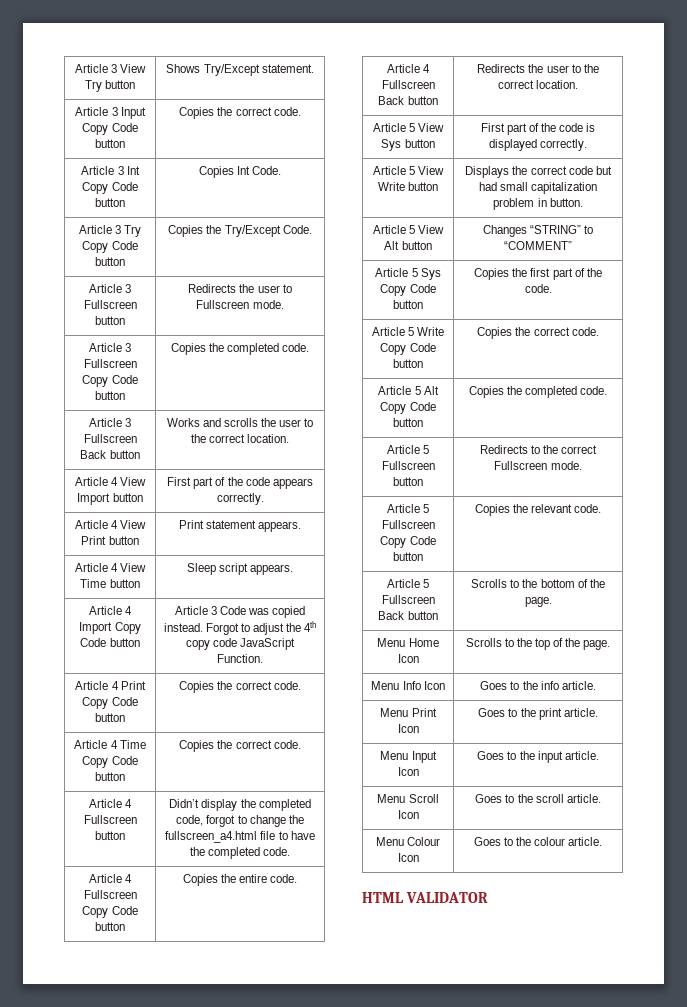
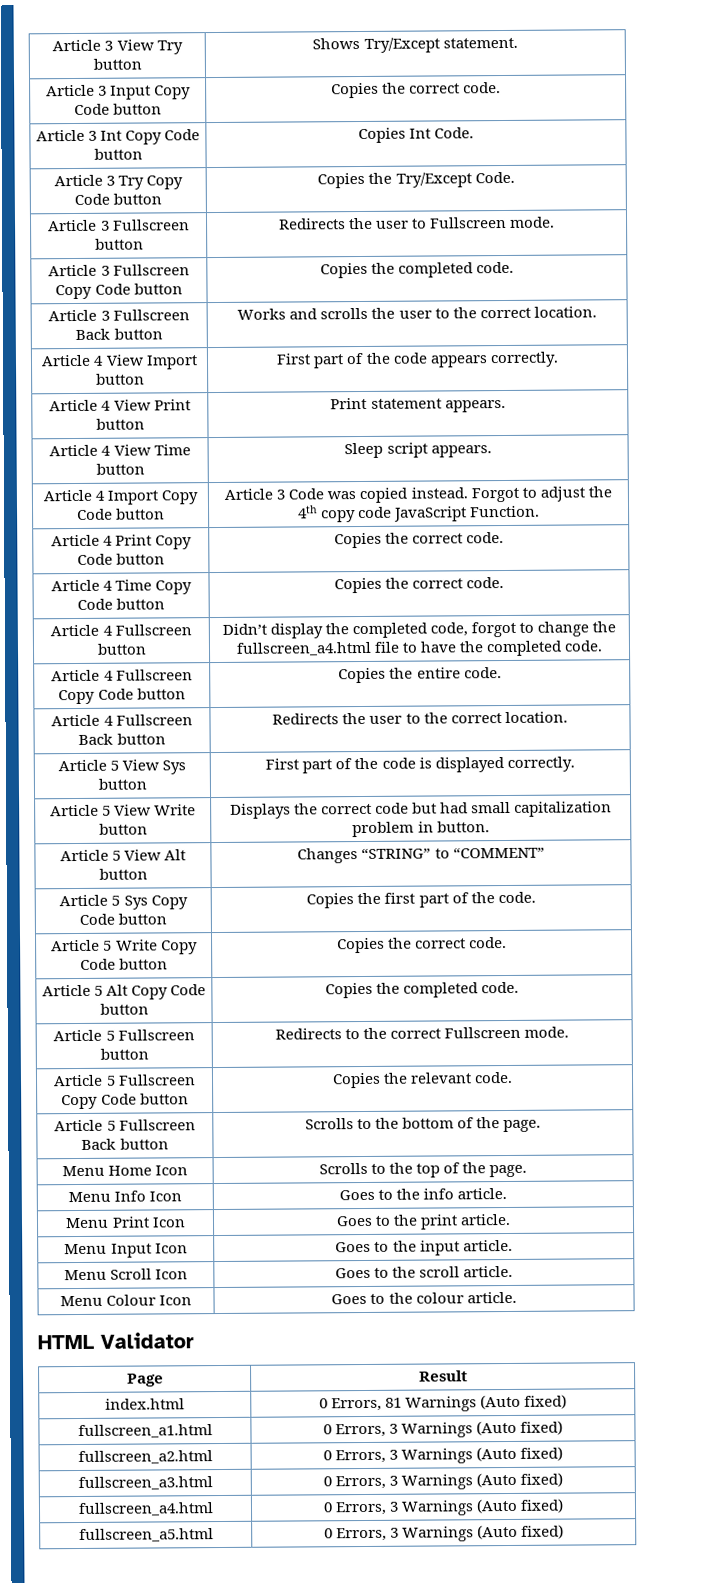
[405,892,488,903] VALIDATOR -> [100,1332,194,1349] [126,1373,164,1387] [418,1370,468,1382] [105,1398,185,1410] [318,1394,568,1412] [77,1424,213,1439] [322,1420,564,1438] [77,1450,213,1465] [322,1446,564,1464] [77,1476,213,1491] [322,1472,564,1490] [77,1502,214,1517] [322,1498,565,1516] [78,1528,214,1543] [323,1524,565,1542] Validator // Page | Result // index.html | 0 Errors, 81 Warnings (Auto fixed) // fullscreen_a1.html | 0 Errors, 3 Warnings (Auto fixed) // fullscreen_a2.html | 0 Errors, 3 Warnings (Auto fixed) // fullscreen_a3.html | 0 Errors, 3 Warnings (Auto fixed) // fullscreen_a4.html | 0 Errors, 3 Warnings (Auto fixed) // fullscreen_a5.html | 0 Errors, 3 Warnings (Auto fixed)

